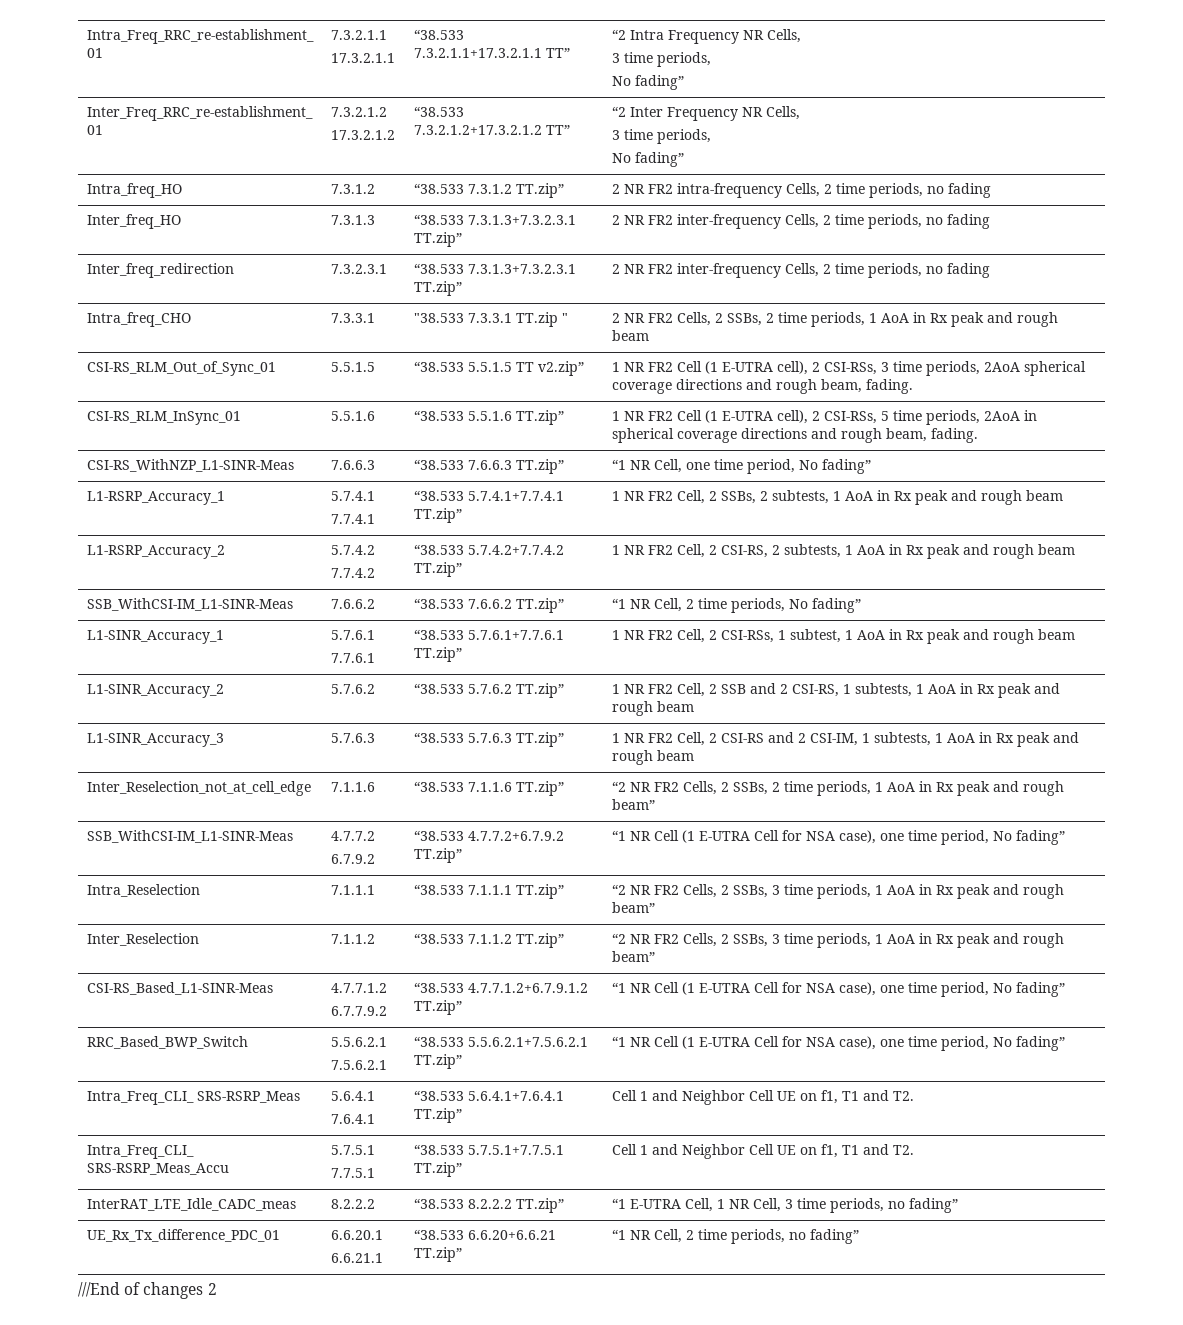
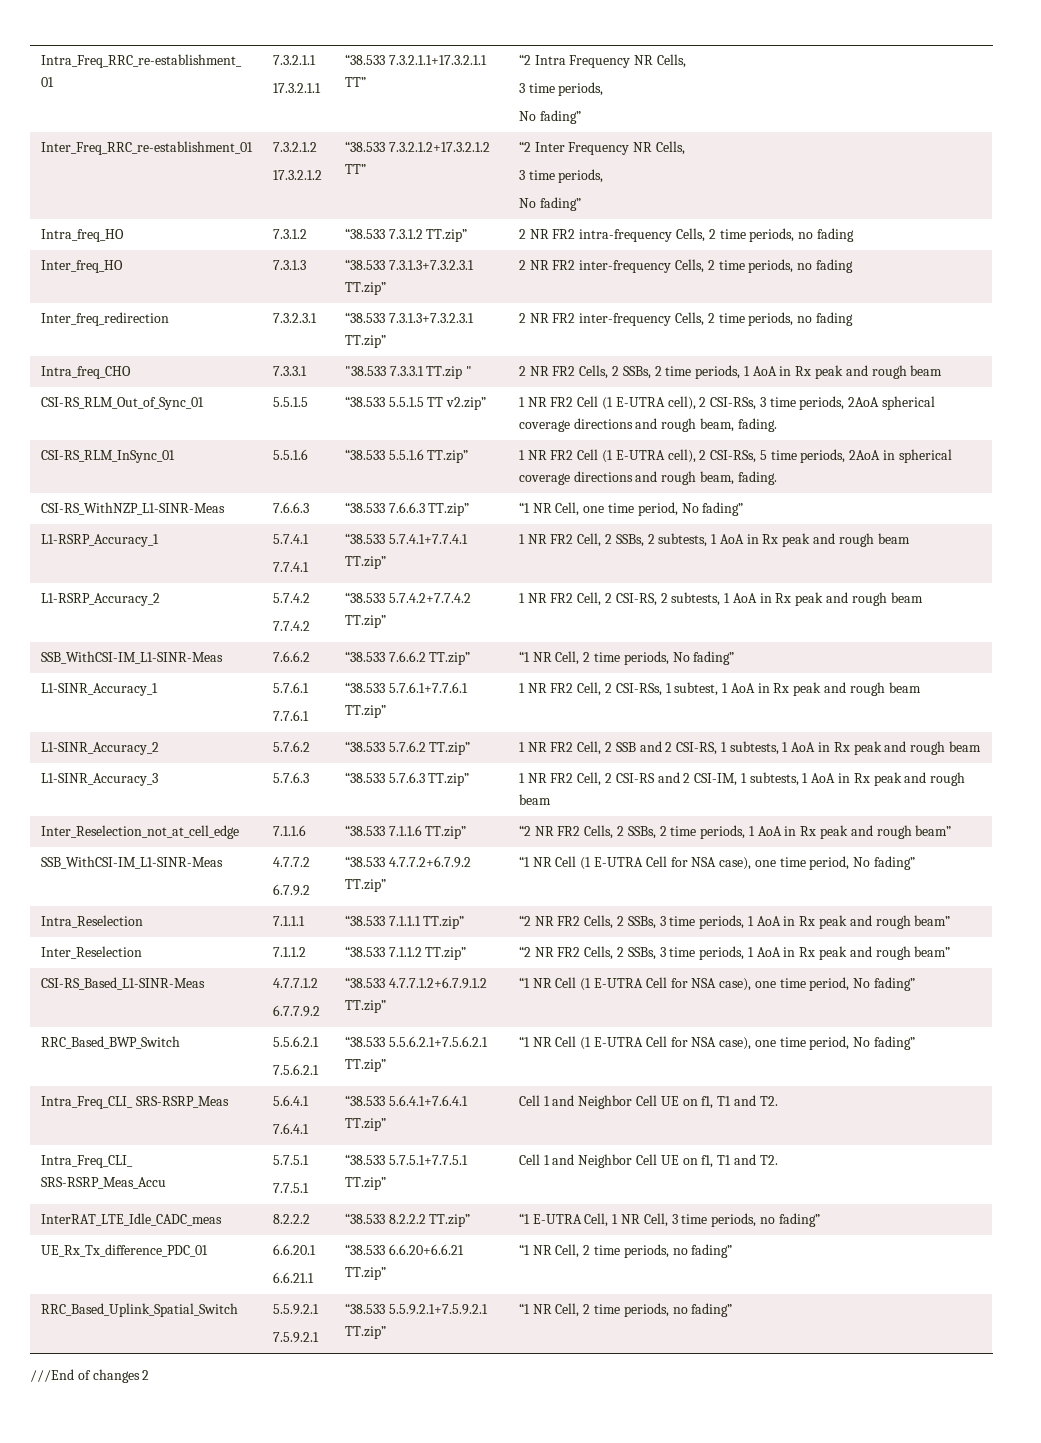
(859, 1236) none -> [40,1303,238,1317] [272,1304,319,1315] [272,1332,319,1343] [344,1303,488,1315] [344,1326,386,1339] [518,1303,733,1317] // RRC_Based_Uplink_Spatial_Switch | 5.5.9.2.1 // 7.5.9.2.1 | “38.533 5.5.9.2.1+7.5.9.2.1 TT.zip” | “1 NR Cell, 2 time periods, no fading”

